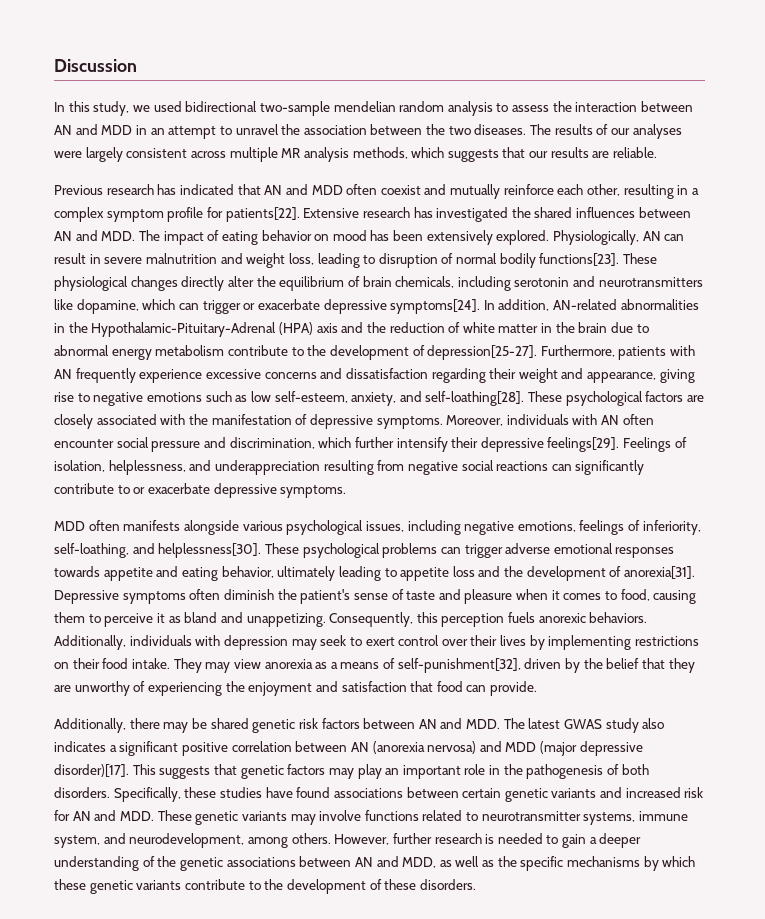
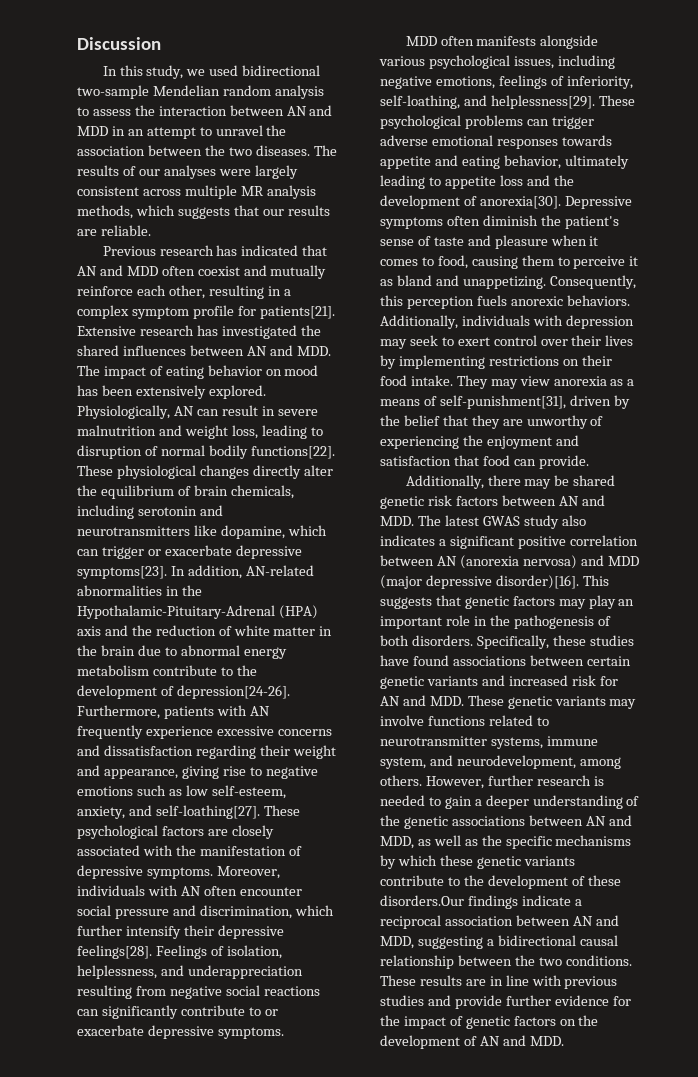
[333,101,396,112] mendelian -> [152,85,220,96] Mendelian
[225,207,300,222] patients[22]. -> [259,306,335,319] patients[21].
[539,253,620,266] functions[23]. -> [250,446,335,459] functions[22].
[390,299,481,314] symptoms[24]. -> [77,566,167,579] symptoms[23].
[427,345,538,360] depression[25-27]. -> [176,685,290,699] depression[24-26].
[425,391,525,406] self-loathing[28]. -> [155,805,260,819] self-loathing[27].
[547,437,620,452] feelings[29]. -> [77,945,152,959] feelings[28].
[158,543,262,558] helplessness[30]. -> [490,95,595,109] helplessness[29].
[624,566,696,579] anorexia[31]. -> [479,196,561,209] anorexia[30].
[397,658,521,673] self-punishment[32], -> [439,395,566,409] self-punishment[31],
[54,764,129,777] disorder)[17]. -> [495,575,579,589] disorder)[16].
[419,879,476,890] disorders. -> [380,895,582,909] [380,915,619,929] [380,935,618,949] [380,955,632,969] [380,975,618,989] [380,995,631,1009] [380,1015,599,1029] [380,1035,564,1049] disorders.Our findings indicate a reciprocal association between AN and MDD, suggesting a bidirectional causal relationship between the two conditions. These results are in line with previous studies and provide further evidence for the impact of genetic factors on the development of AN and MDD.

